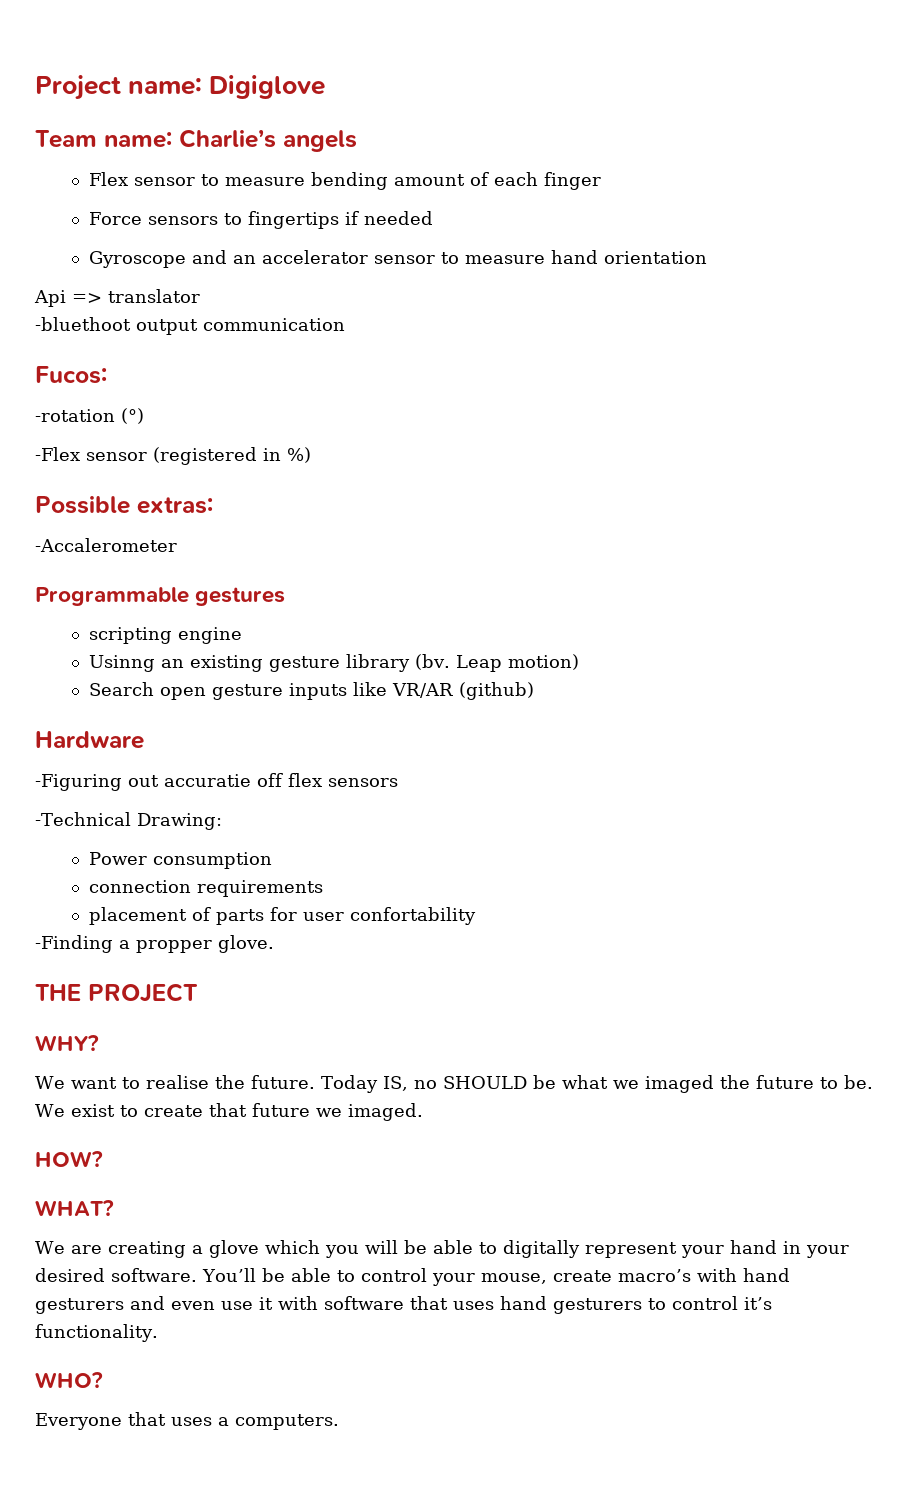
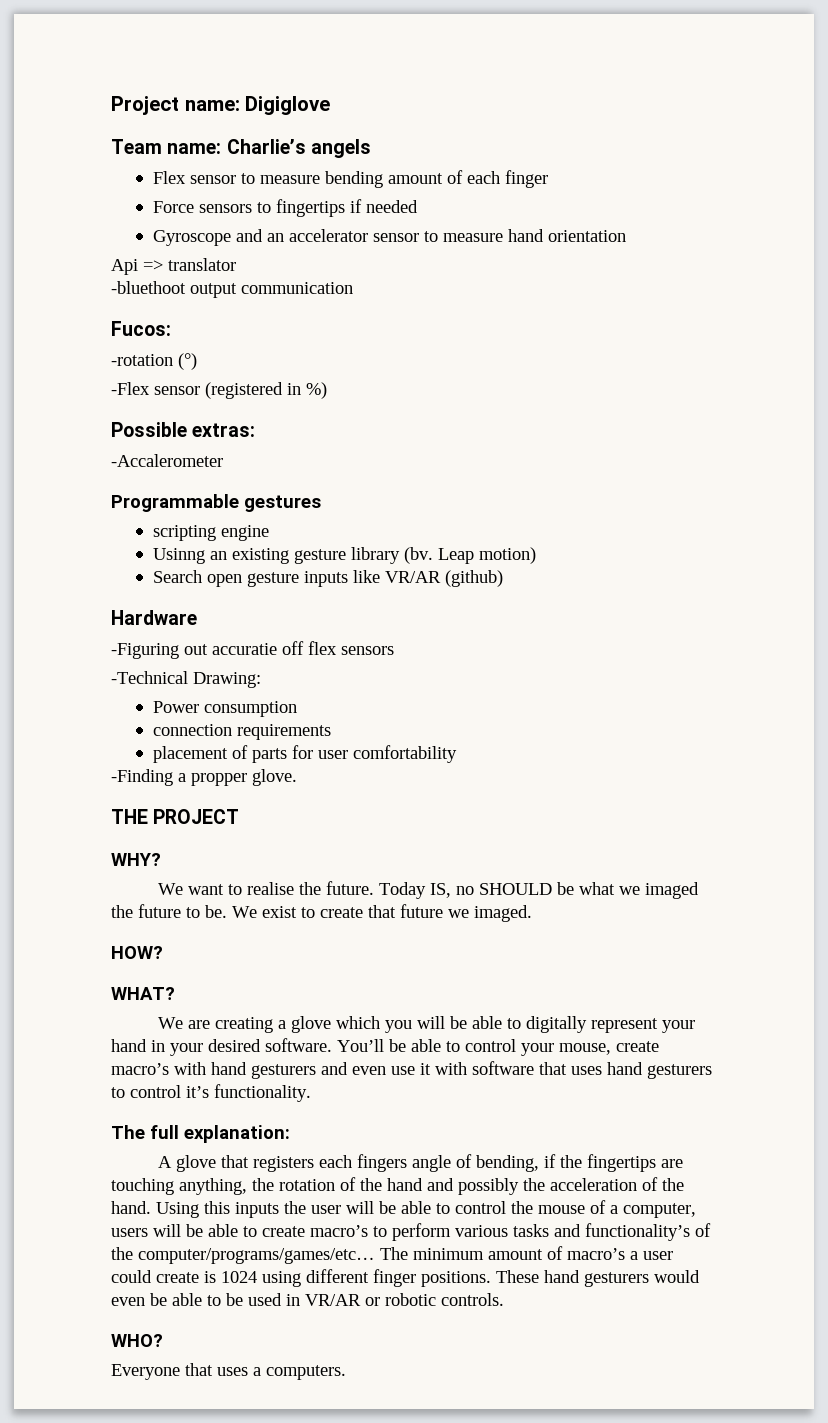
[349,907,476,925] confortability -> [352,745,457,763] comfortability
(158, 1333) none -> [111,1125,290,1143] [157,1154,683,1172] [111,1177,684,1195] [111,1200,696,1218] [111,1223,711,1241] [111,1246,673,1264] [111,1269,700,1287] [111,1293,504,1306] // The full explanation: // A glove that registers each fingers angle of bending, if the fingertips are touching anything, the rotation of the hand and possibly the acceleration of the hand. Using this inputs the user will be able to control the mouse of a computer, users will be able to create macro’s to perform various tasks and functionality’s of the computer/programs/games/etc… The minimum amount of macro’s a user could create is 1024 using different finger positions. These hand gesturers would even be able to be used in VR/AR or robotic controls.

